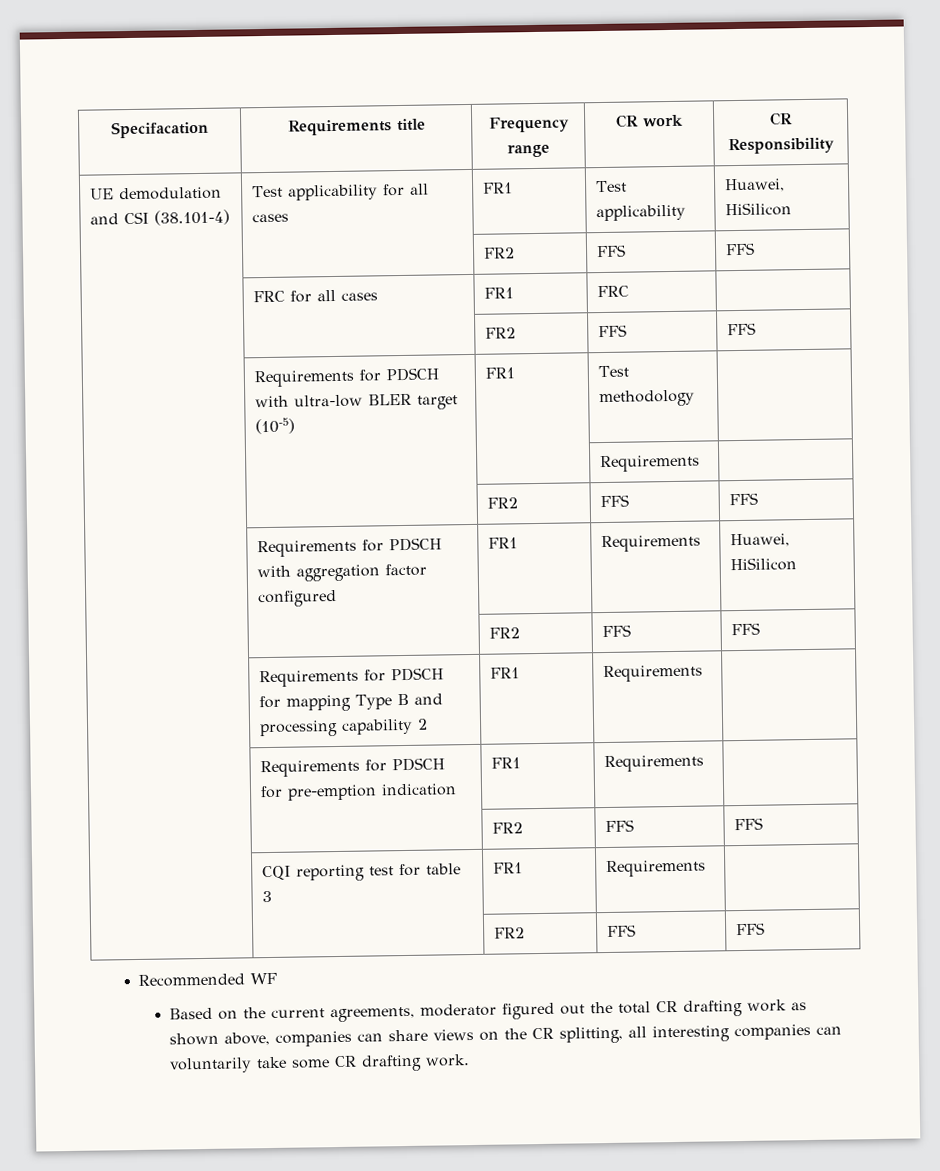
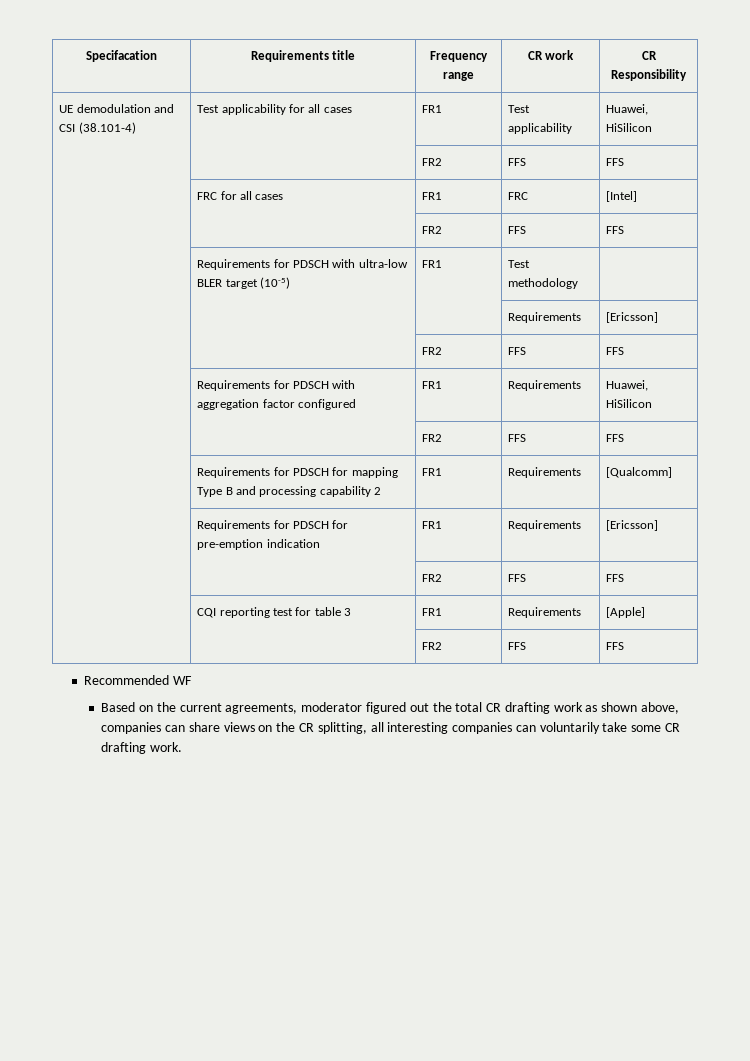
(630, 291) none -> [606,191,638,202] [Intel]
(701, 463) none -> [606,312,659,323] [Ericsson]
(704, 673) none -> [606,467,673,478] [Qualcomm]
(705, 763) none -> [606,520,659,531] [Ericsson]
(707, 868) none -> [606,607,646,618] [Apple]

